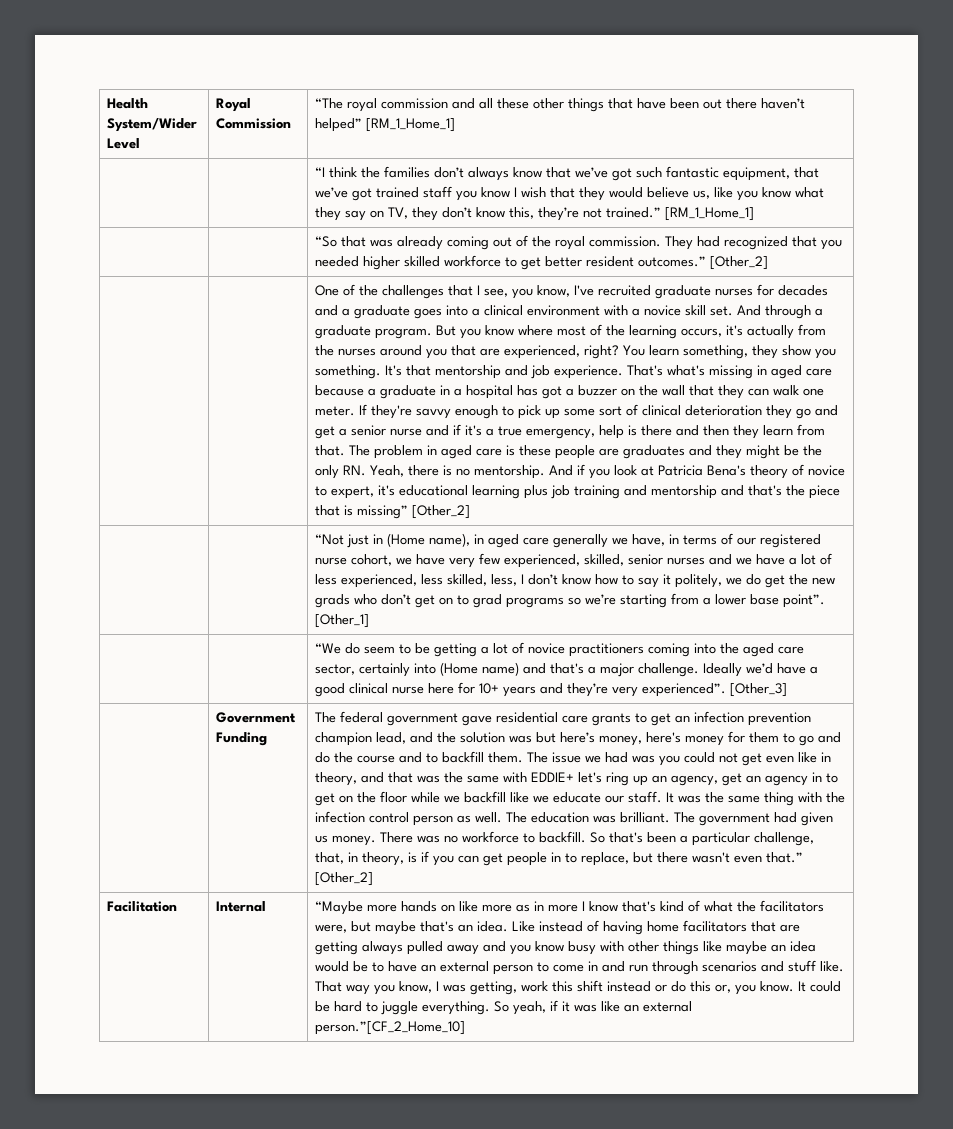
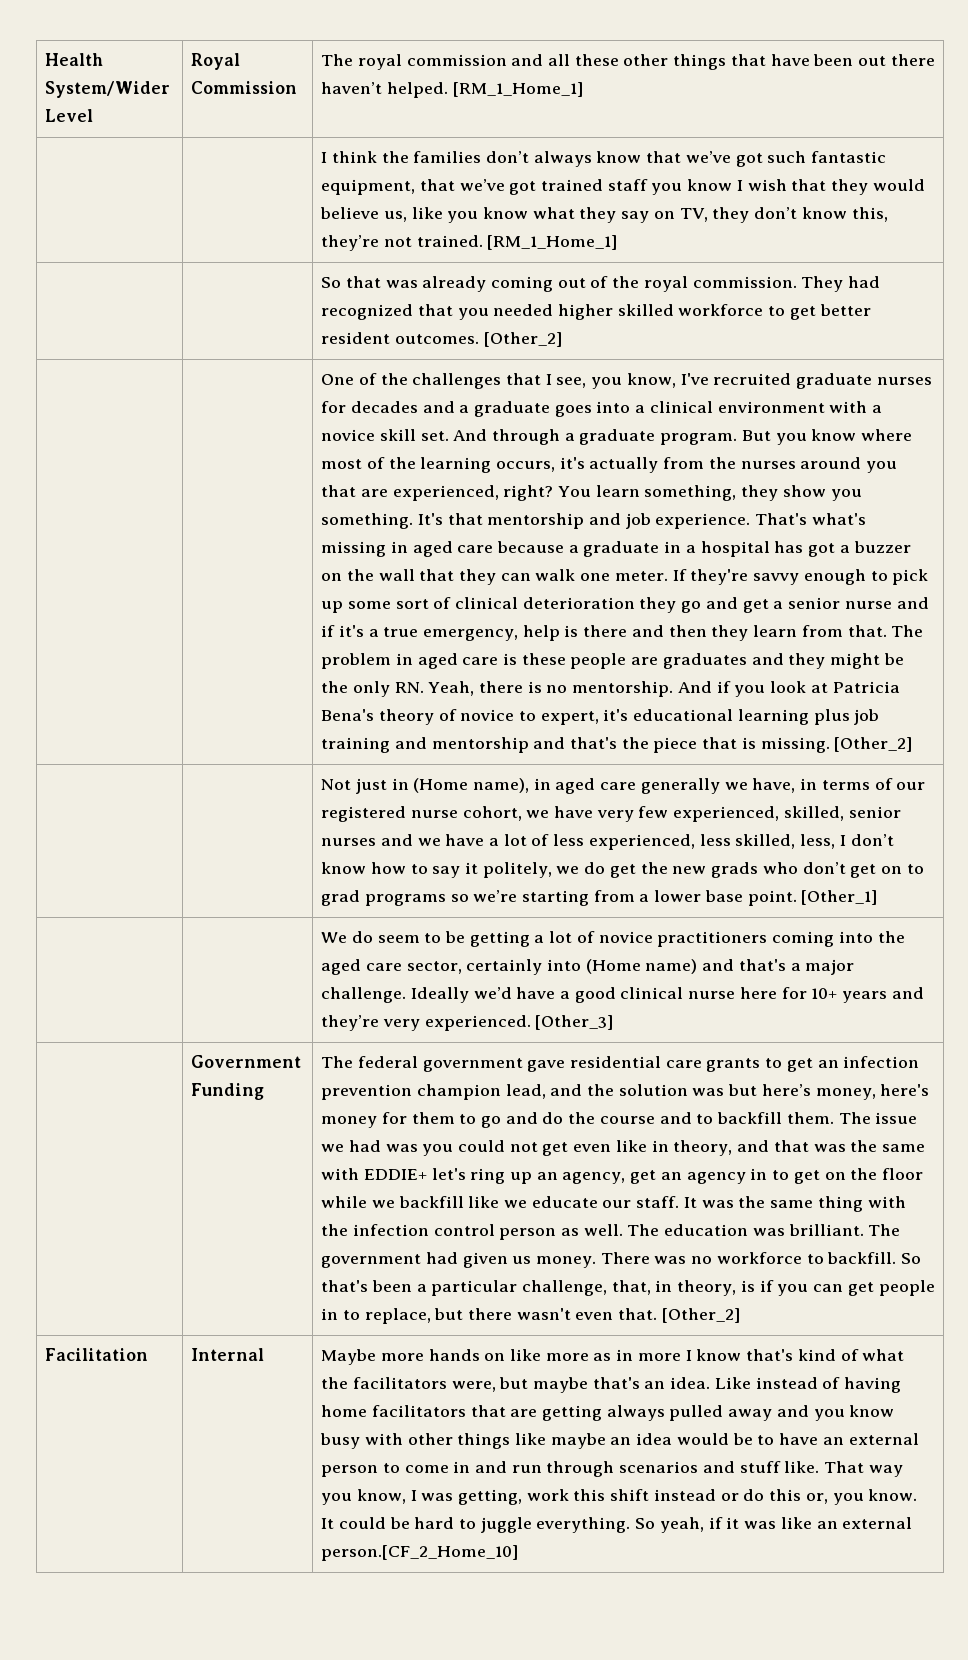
[315,98,344,109] “The -> [321,54,354,66] The
[315,118,456,132] [315,167,326,177] helped” [RM_1_Home_1] // | | “I -> [386,82,583,98] [321,152,328,163] helped. [RM_1_Home_1] // | | I
[606,207,755,221] [315,236,338,247] trained.” [RM_1_Home_1] // | | “So -> [416,235,618,250] [321,277,342,288] trained. [RM_1_Home_1] // | | So
[638,256,707,267] outcomes.” -> [394,334,479,344] outcomes.
[357,505,471,519] [315,534,345,545] missing” [Other_2] // | | “Not -> [760,737,913,753] [321,779,352,790] missing. [Other_2] // | | Not
[783,594,826,608] point”. -> [747,890,797,906] point.
[315,643,342,654] “We -> [321,932,348,943] We
[642,683,727,697] experienced”. -> [424,1015,531,1031] experienced.
[766,852,804,863] that.” -> [618,1308,658,1320] that.
[315,901,364,915] “Maybe -> [321,1349,377,1365] Maybe
[315,1021,466,1035] person.”[CF_2_Home_10] -> [321,1545,519,1561] person.[CF_2_Home_10]

